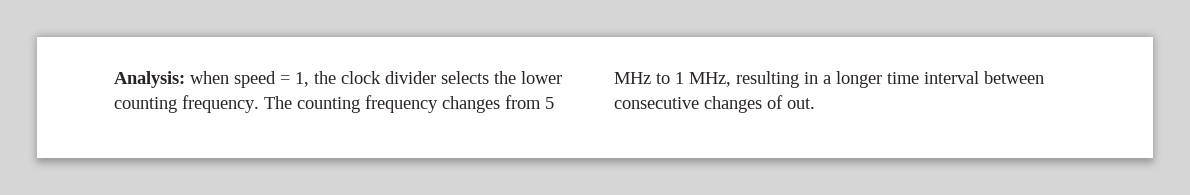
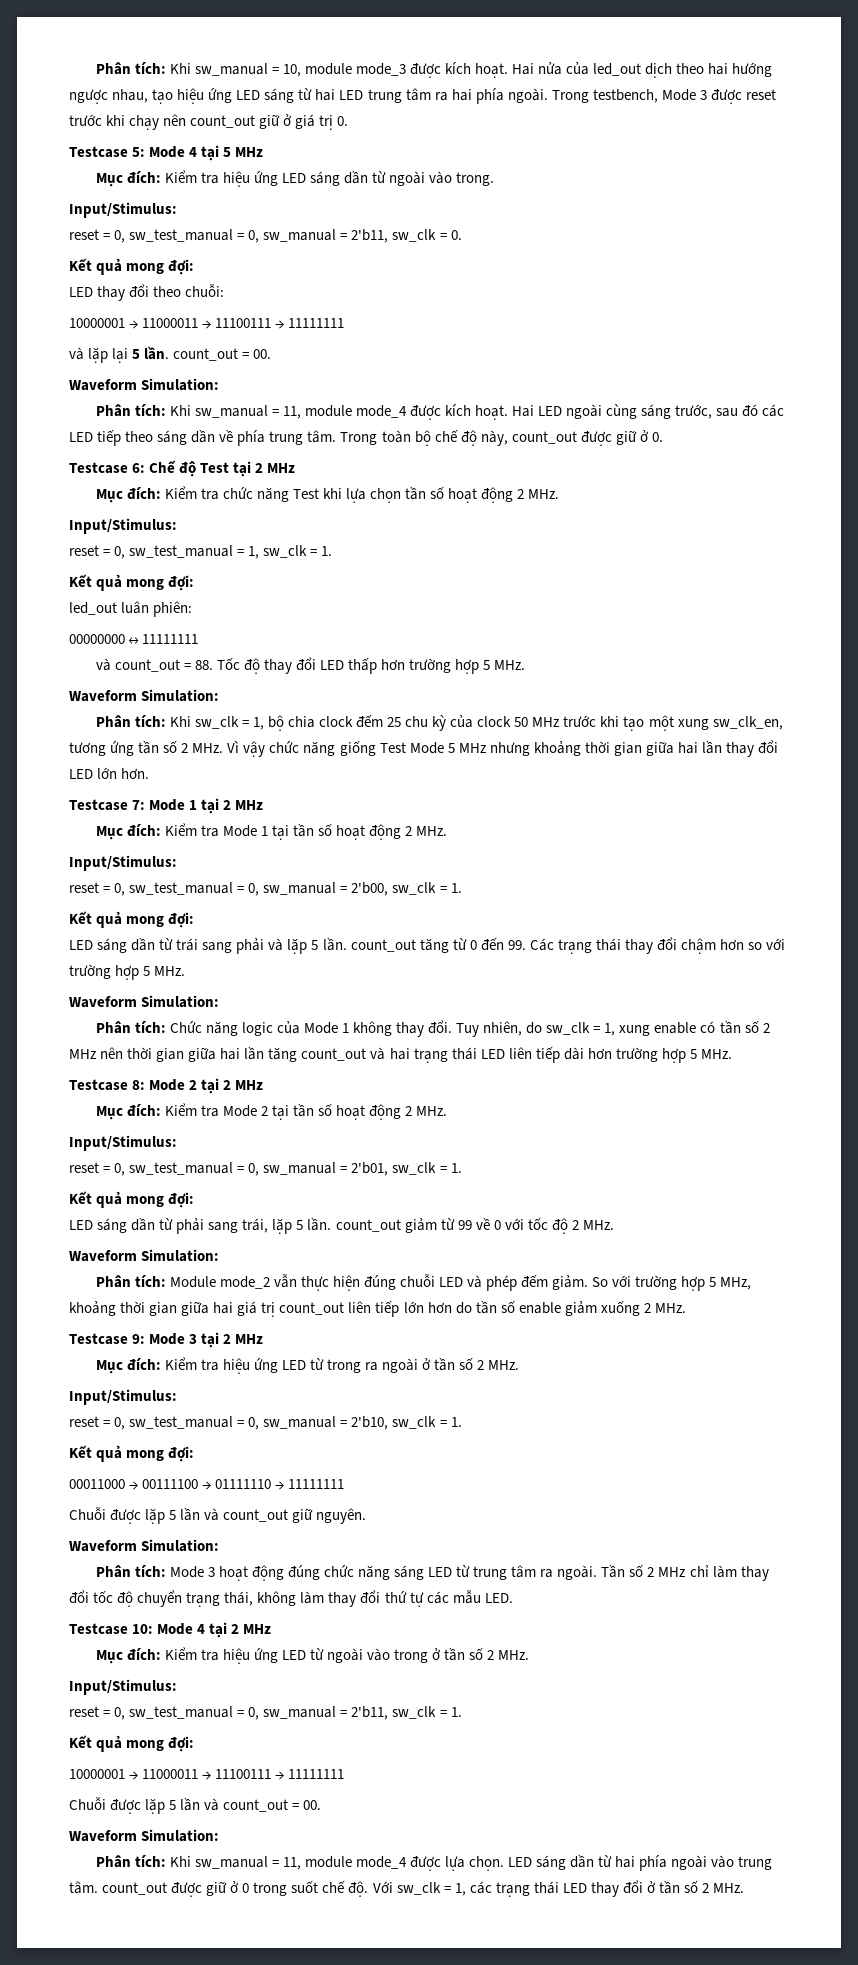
[114,71,562,88] [114,95,554,113] [614,71,1044,88] [614,95,815,113] Analysis: when speed = 1, the clock divider selects the lower counting frequency. The counting frequency changes from 5 MHz to 1 MHz, resulting in a longer time interval between consecutive changes of out. -> [95,62,773,78] [69,88,777,104] [69,114,349,130] [69,145,264,161] [95,170,495,187] [69,202,177,218] [69,229,462,243] [69,258,195,275] [69,284,225,301] [69,318,345,329] [69,346,272,363] [69,378,220,391] [95,404,785,420] [69,429,663,446] [69,460,296,477] [95,486,560,503] [69,518,177,534] [69,545,333,559] [69,574,195,591] [69,601,193,617] [69,634,199,644] [95,657,526,674] [69,689,220,702] [95,714,783,731] [69,740,779,757] [69,767,150,779] [69,798,264,814] [95,823,448,840] [69,855,177,871] [69,882,462,896] [69,911,195,928] [69,937,786,954] [69,964,186,980] [69,995,220,1008] [95,1020,770,1037] [69,1046,733,1063] [69,1078,264,1094] [95,1103,448,1120] [69,1135,177,1151] [69,1162,462,1176] [69,1191,195,1208] [69,1217,615,1234] [69,1249,220,1262] [95,1274,752,1291] [69,1300,686,1317] [69,1332,264,1348] [95,1357,520,1374] [69,1389,177,1405] [69,1416,462,1430] [69,1445,195,1462] [69,1479,345,1490] [69,1507,367,1524] [69,1539,220,1552] [95,1564,769,1581] [69,1590,513,1607] [69,1622,272,1638] [95,1647,530,1664] [69,1679,177,1695] [69,1706,462,1720] [69,1735,195,1752] [69,1769,345,1780] [69,1797,322,1814] [69,1829,220,1842] [95,1854,773,1871] [69,1880,745,1897] Phân tích: Khi sw_manual = 10, module mode_3 được kích hoạt. Hai nửa của led_out dịch theo hai hướng ngược nhau, tạo hiệu ứng LED sáng từ hai LED trung tâm ra hai phía ngoài. Trong testbench, Mode 3 được reset trước khi chạy nên count_out giữ ở giá trị 0. // Testcase 5: Mode 4 tại 5 MHz // Mục đích: Kiểm tra hiệu ứng LED sáng dần từ ngoài vào trong. // Input/Stimulus: // reset = 0, sw_test_manual = 0, sw_manual = 2'b11, sw_clk = 0. // Kết quả mong đợi: // LED thay đổi theo chuỗi: // 10000001 → 11000011 → 11100111 → 11111111 // và lặp lại 5 lần. count_out = 00. // Waveform Simulation: // Phân tích: Khi sw_manual = 11, module mode_4 được kích hoạt. Hai LED ngoài cùng sáng trước, sau đó các LED tiếp theo sáng dần về phía trung tâm. Trong toàn bộ chế độ này, count_out được giữ ở 0. // Testcase 6: Chế độ Test tại 2 MHz // Mục đích: Kiểm tra chức năng Test khi lựa chọn tần số hoạt động 2 MHz. // Input/Stimulus: // reset = 0, sw_test_manual = 1, sw_clk = 1. // Kết quả mong đợi: // led_out luân phiên: // 00000000 ↔ 11111111 // và count_out = 88. Tốc độ thay đổi LED thấp hơn trường hợp 5 MHz. // Waveform Simulation: // Phân tích: Khi sw_clk = 1, bộ chia clock đếm 25 chu kỳ của clock 50 MHz trước khi tạo một xung sw_clk_en, tương ứng tần số 2 MHz. Vì vậy chức năng giống Test Mode 5 MHz nhưng khoảng thời gian giữa hai lần thay đổi LED lớn hơn. // Testcase 7: Mode 1 tại 2 MHz // Mục đích: Kiểm tra Mode 1 tại tần số hoạt động 2 MHz. // Input/Stimulus: // reset = 0, sw_test_manual = 0, sw_manual = 2'b00, sw_clk = 1. // Kết quả mong đợi: // LED sáng dần từ trái sang phải và lặp 5 lần. count_out tăng từ 0 đến 99. Các trạng thái thay đổi chậm hơn so với trường hợp 5 MHz. // Waveform Simulation: // Phân tích: Chức năng logic của Mode 1 không thay đổi. Tuy nhiên, do sw_clk = 1, xung enable có tần số 2 MHz nên thời gian giữa hai lần tăng count_out và hai trạng thái LED liên tiếp dài hơn trường hợp 5 MHz. // Testcase 8: Mode 2 tại 2 MHz // Mục đích: Kiểm tra Mode 2 tại tần số hoạt động 2 MHz. // Input/Stimulus: // reset = 0, sw_test_manual = 0, sw_manual = 2'b01, sw_clk = 1. // Kết quả mong đợi: // LED sáng dần từ phải sang trái, lặp 5 lần. count_out giảm từ 99 về 0 với tốc độ 2 MHz. // Waveform Simulation: // Phân tích: Module mode_2 vẫn thực hiện đúng chuỗi LED và phép đếm giảm. So với trường hợp 5 MHz, khoảng thời gian giữa hai giá trị count_out liên tiếp lớn hơn do tần số enable giảm xuống 2 MHz. // Testcase 9: Mode 3 tại 2 MHz // Mục đích: Kiểm tra hiệu ứng LED từ trong ra ngoài ở tần số 2 MHz. // Input/Stimulus: // reset = 0, sw_test_manual = 0, sw_manual = 2'b10, sw_clk = 1. // Kết quả mong đợi: // 00011000 → 00111100 → 01111110 → 11111111 // Chuỗi được lặp 5 lần và count_out giữ nguyên. // Waveform Simulation: // Phân tích: Mode 3 hoạt động đúng chức năng sáng LED từ trung tâm ra ngoài. Tần số 2 MHz chỉ làm thay đổi tốc độ chuyển trạng thái, không làm thay đổi thứ tự các mẫu LED. // Testcase 10: Mode 4 tại 2 MHz // Mục đích: Kiểm tra hiệu ứng LED từ ngoài vào trong ở tần số 2 MHz. // Input/Stimulus: // reset = 0, sw_test_manual = 0, sw_manual = 2'b11, sw_clk = 1. // Kết quả mong đợi: // 10000001 → 11000011 → 11100111 → 11111111 // Chuỗi được lặp 5 lần và count_out = 00. // Waveform Simulation: // Phân tích: Khi sw_manual = 11, module mode_4 được lựa chọn. LED sáng dần từ hai phía ngoài vào trung tâm. count_out được giữ ở 0 trong suốt chế độ. Với sw_clk = 1, các trạng thái LED thay đổi ở tần số 2 MHz.

